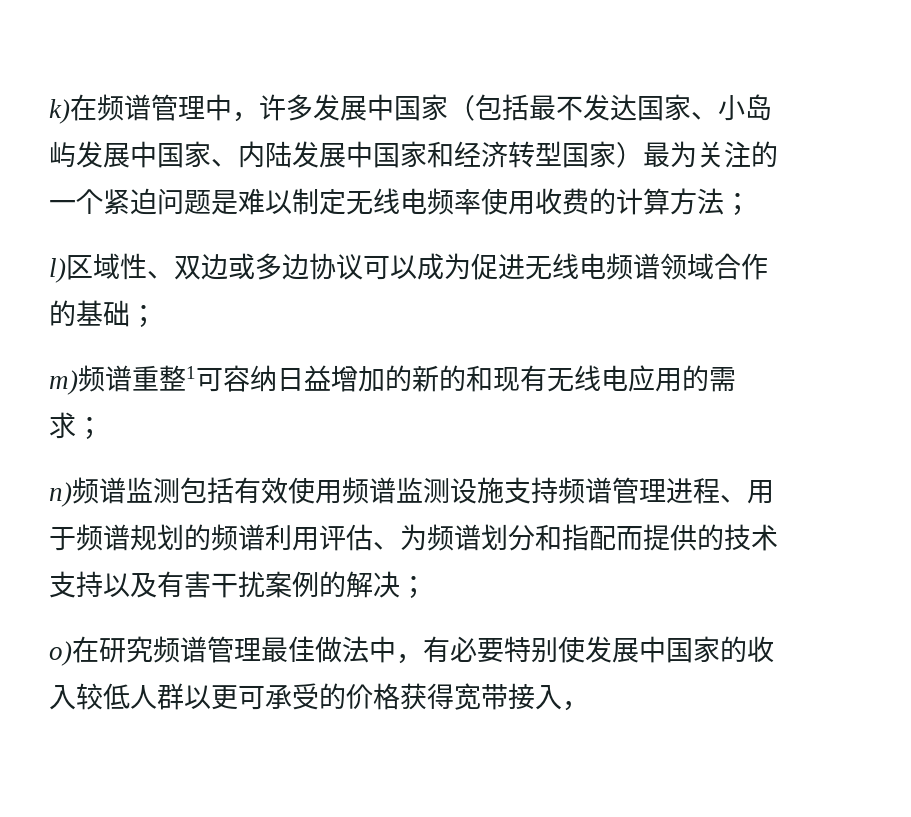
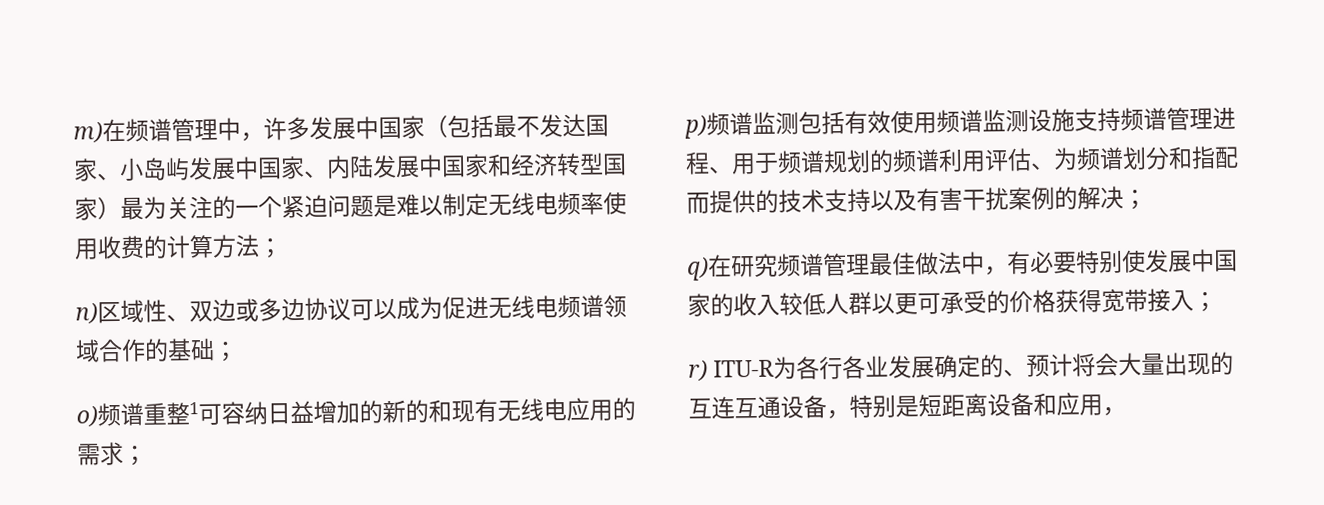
[49,99,70,124] k) -> [73,121,103,144] m)
[49,258,66,283] l) -> [75,302,98,325] n)
[49,370,78,395] m) -> [76,405,98,428] o)
[49,482,72,507] n) -> [684,114,707,139] p)
[49,641,72,666] o) -> [687,256,709,281] q)
(562, 697) none -> [1193,291,1217,313] [688,351,1235,382] [688,392,1103,420] ； // r) ITU-R为各行各业发展确定的、预计将会大量出现的互连互通设备，特别是短距离设备和应用

